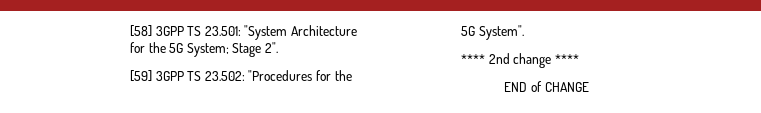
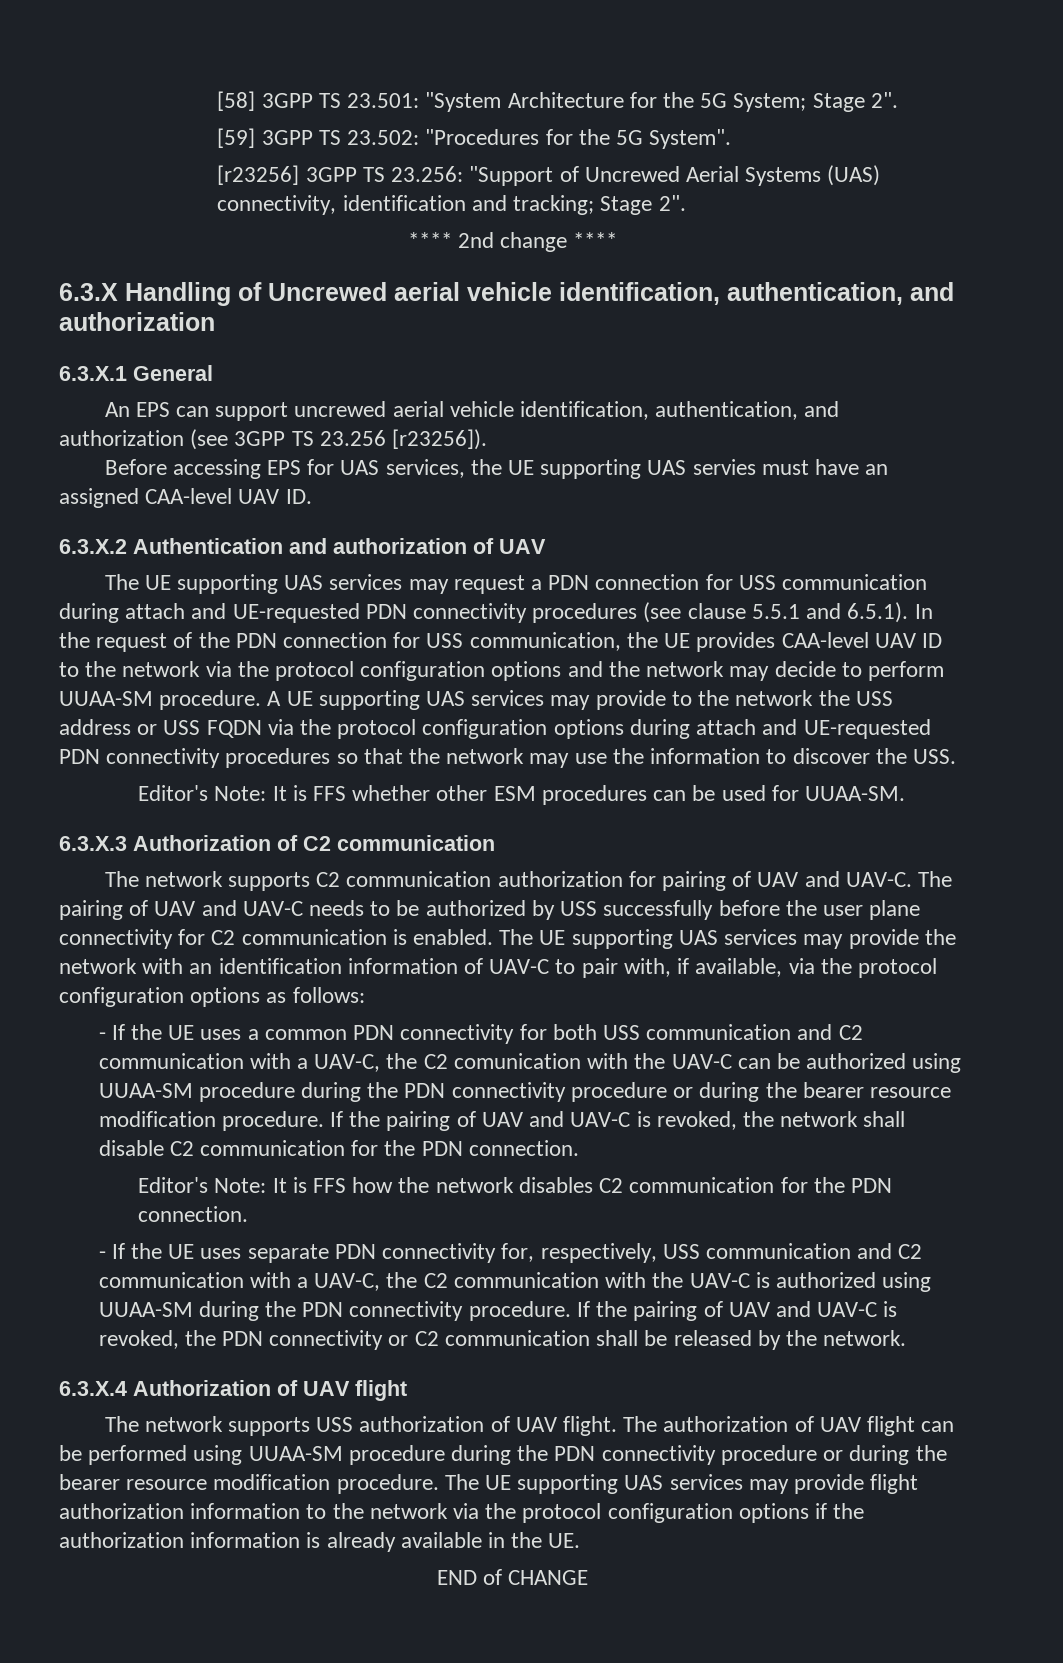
[460,53,579,68] **** 2nd change **** -> [217,165,881,186] [217,195,686,215] [407,232,618,252] [59,282,954,306] [59,312,215,331] [59,365,213,381] [104,401,840,421] [59,429,488,450] [104,459,889,479] [59,488,312,508] [59,538,546,554] [104,574,928,594] [59,602,933,623] [59,632,942,652] [59,661,944,681] [59,690,893,710] [59,719,931,739] [59,748,956,768] [138,785,905,805] [59,835,495,851] [104,871,953,891] [59,900,921,920] [59,929,956,949] [59,958,937,978] [59,987,365,1007] [98,1024,863,1044] [98,1053,962,1073] [98,1082,951,1102] [98,1111,906,1131] [98,1140,579,1156] [138,1177,892,1193] [138,1206,249,1222] [98,1243,923,1263] [98,1272,932,1292] [98,1301,898,1321] [98,1330,907,1350] [59,1380,407,1401] [104,1416,955,1436] [59,1445,947,1465] [59,1474,919,1494] [59,1503,865,1523] [59,1532,581,1552] [r23256] 3GPP TS 23.256: "Support of Uncrewed Aerial Systems (UAS) connectivity, identification and tracking; Stage 2". // **** 2nd change **** // 6.3.X Handling of Uncrewed aerial vehicle identification, authentication, and authorization // 6.3.X.1 General // An EPS can support uncrewed aerial vehicle identification, authentication, and authorization (see 3GPP TS 23.256 [r23256]). // Before accessing EPS for UAS services, the UE supporting UAS servies must have an assigned CAA-level UAV ID. // 6.3.X.2 Authentication and authorization of UAV // The UE supporting UAS services may request a PDN connection for USS communication during attach and UE-requested PDN connectivity procedures (see clause 5.5.1 and 6.5.1). In the request of the PDN connection for USS communication, the UE provides CAA-level UAV ID to the network via the protocol configuration options and the network may decide to perform UUAA-SM procedure. A UE supporting UAS services may provide to the network the USS address or USS FQDN via the protocol configuration options during attach and UE-requested PDN connectivity procedures so that the network may use the information to discover the USS. // Editor's Note: It is FFS whether other ESM procedures can be used for UUAA-SM. // 6.3.X.3 Authorization of C2 communication // The network supports C2 communication authorization for pairing of UAV and UAV-C. The pairing of UAV and UAV-C needs to be authorized by USS successfully before the user plane connectivity for C2 communication is enabled. The UE supporting UAS services may provide the network with an identification information of UAV-C to pair with, if available, via the protocol configuration options as follows: // - If the UE uses a common PDN connectivity for both USS communication and C2 communication with a UAV-C, the C2 comunication with the UAV-C can be authorized using UUAA-SM procedure during the PDN connectivity procedure or during the bearer resource modification procedure. If the pairing of UAV and UAV-C is revoked, the network shall disable C2 communication for the PDN connection. // Editor's Note: It is FFS how the network disables C2 communication for the PDN connection. // - If the UE uses separate PDN connectivity for, respectively, USS communication and C2 communication with a UAV-C, the C2 communication with the UAV-C is authorized using UUAA-SM during the PDN connectivity procedure. If the pairing of UAV and UAV-C is revoked, the PDN connectivity or C2 communication shall be released by the network. // 6.3.X.4 Authorization of UAV flight // The network supports USS authorization of UAV flight. The authorization of UAV flight can be performed using UUAA-SM procedure during the PDN connectivity procedure or during the bearer resource modification procedure. The UE supporting UAS services may provide flight authorization information to the network via the protocol configuration options if the authorization information is already available in the UE.

